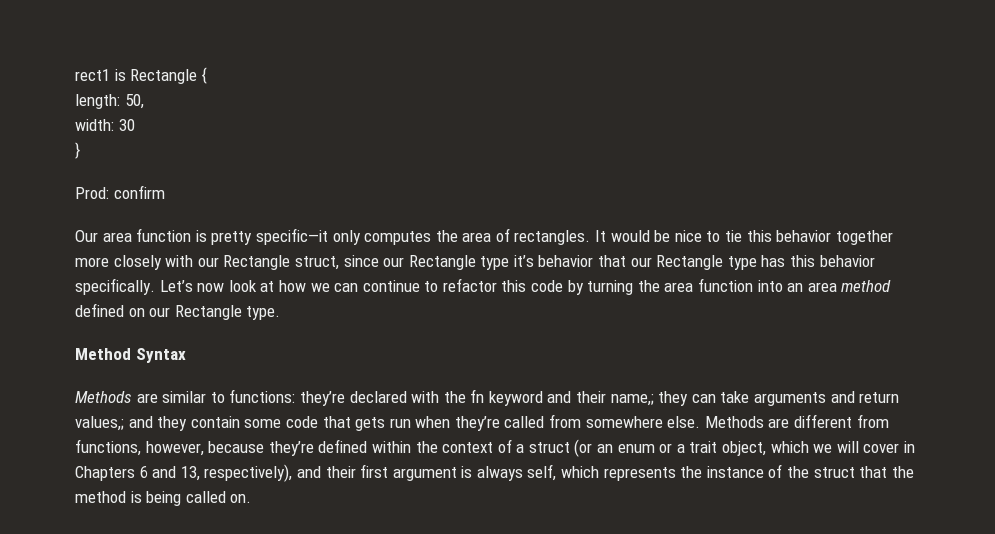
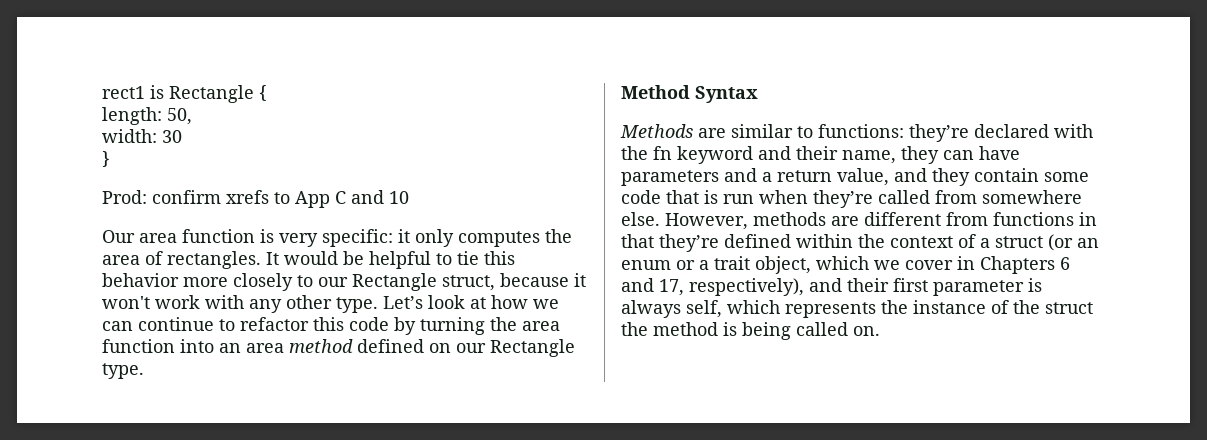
(165, 192) none -> [226,190,409,208] xrefs to App C and 10
[211,228,328,245] pretty specific—it -> [279,229,410,247] very specific: it
[674,230,702,242] nice -> [369,251,431,269] helpful
[835,230,893,245] together -> (179, 280) none
[165,255,194,267] with -> [297,275,313,287] to
[343,255,875,270] [75,278,225,295] since our Rectangle type it’s behavior that our Rectangle type has this behavior specifically. Let’s now -> [500,273,586,287] [102,295,423,313] because it won't work with any other type. Let’s
[610,394,654,406] name,; -> [842,150,896,164] name,
[720,391,900,406] [75,416,124,431] take arguments and return values,; -> [979,146,1020,160] [621,168,889,186] have parameters and a return value,
[355,417,386,431] gets -> [704,190,718,204] is
[704,416,764,428] Methods -> [665,212,826,230] However, methods
[75,439,265,456] functions, however, because -> [993,212,1097,226] [621,234,654,248] functions in that
[836,441,859,453] will -> (900, 265) none
[180,466,200,481] 13, -> [659,279,684,296] 17,
[392,467,457,481] argument -> [933,280,1024,296] parameter
[859,466,888,478] that -> (1093, 308) none

